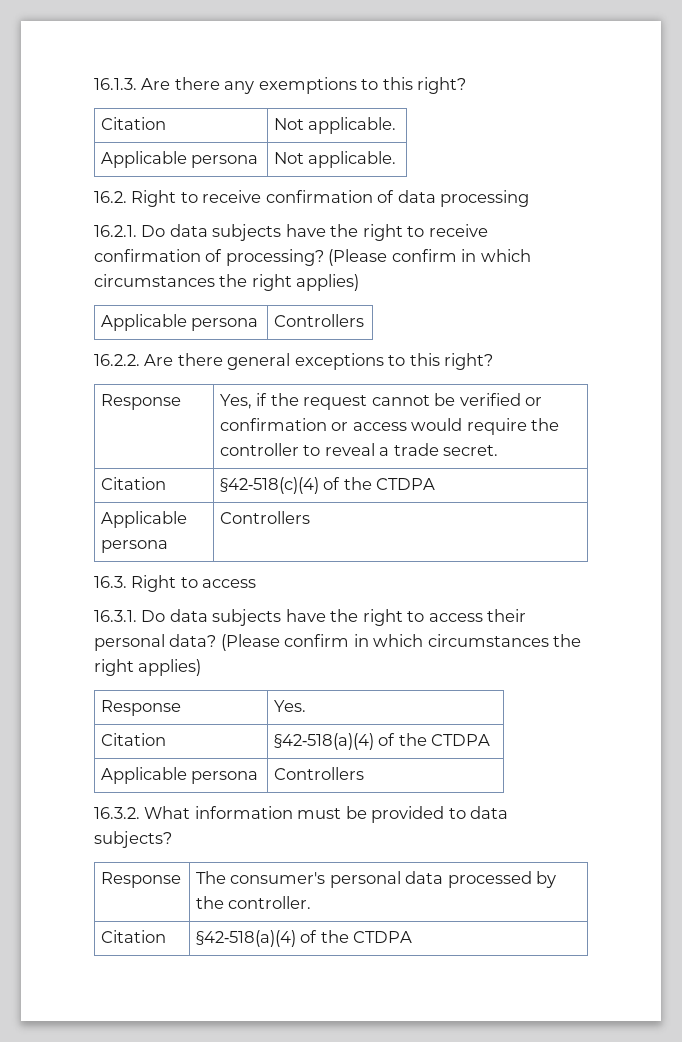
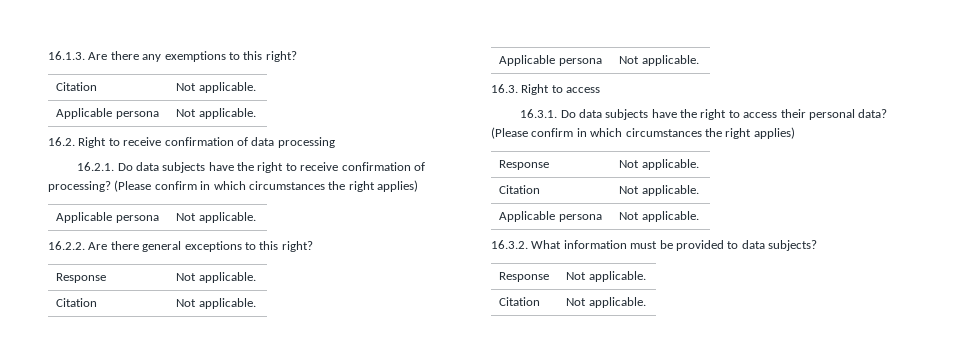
[274,314,365,327] Controllers -> [176,212,256,223] Not applicable.
[220,393,543,410] [220,418,560,435] [220,443,499,456] [101,477,167,490] [220,477,436,494] [101,511,188,528] [101,540,169,553] [220,511,311,524] Yes, if the request cannot be verified or confirmation or access would require the controller to reveal a trade secret. // Citation | §42‑518(c)(4) of the CTDPA // Applicable persona | Controllers -> [176,272,256,283] [56,298,98,307] [176,298,256,309] [499,55,602,66] [619,55,699,66] Not applicable. // Citation | Not applicable. // Applicable persona | Not applicable.
[274,700,307,712] [101,733,167,746] [274,733,491,750] [101,767,259,784] [274,767,365,780] Yes. // Citation | §42‑518(a)(4) of the CTDPA // Applicable persona | Controllers -> [619,159,699,170] [499,185,541,194] [619,185,699,196] [499,211,602,222] [619,211,699,222] Not applicable. // Citation | Not applicable. // Applicable persona | Not applicable.
[196,871,557,888] [196,896,312,909] [101,930,167,943] [196,930,413,947] The consumer's personal data processed by the controller. // Citation | §42‑518(a)(4) of the CTDPA -> [566,271,646,282] [499,297,541,306] [566,297,646,308] Not applicable. // Citation | Not applicable.

